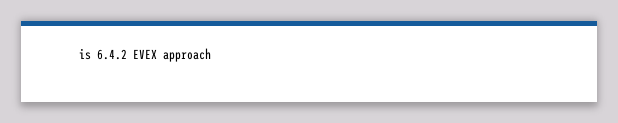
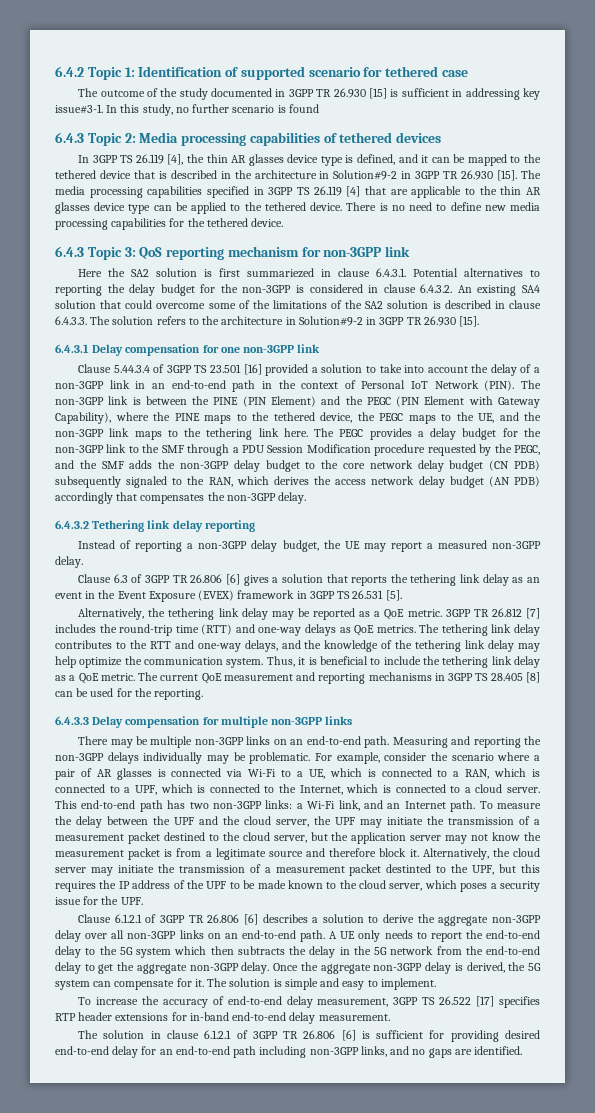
[79,48,211,62] is 6.4.2 EVEX approach -> [55,66,469,80] [78,88,540,100] [55,104,319,116] [55,132,442,146] [78,154,541,166] [55,170,541,181] [55,186,542,198] [55,202,540,214] [55,218,284,230] [55,246,411,260] [78,268,541,278] [55,284,540,296] [55,300,541,309] [55,316,480,327] [55,344,321,356] [78,364,540,376] [55,380,542,392] [55,396,540,408] [55,412,541,424] [55,428,541,440] [55,444,540,456] [55,460,541,472] [55,476,540,488] [55,492,307,504] [55,520,255,532] [78,540,542,552] [55,556,83,568] [78,574,541,586] [55,590,402,602] [78,608,540,620] [55,624,540,636] [55,640,540,652] [55,656,540,668] [55,672,540,684] [55,688,204,700] [55,716,353,728] [78,736,541,748] [55,752,540,764] [55,768,541,780] [55,784,540,795] [55,800,541,812] [55,816,540,828] [55,832,541,844] [55,848,540,860] [55,864,541,876] [55,880,541,892] [55,896,143,905] [78,914,542,926] [55,930,540,942] [55,946,540,958] [55,962,541,974] [55,978,436,990] [78,996,540,1008] [55,1012,390,1024] [78,1030,540,1042] [55,1046,523,1058] 6.4.2 Topic 1: Identification of supported scenario for tethered case // The outcome of the study documented in 3GPP TR 26.930 [15] is sufficient in addressing key issue#3-1. In this study, no further scenario is found // 6.4.3 Topic 2: Media processing capabilities of tethered devices // In 3GPP TS 26.119 [4], the thin AR glasses device type is defined, and it can be mapped to the tethered device that is described in the architecture in Solution#9-2 in 3GPP TR 26.930 [15]. The media processing capabilities specified in 3GPP TS 26.119 [4] that are applicable to the thin AR glasses device type can be applied to the tethered device. There is no need to define new media processing capabilities for the tethered device. // 6.4.3 Topic 3: QoS reporting mechanism for non-3GPP link // Here the SA2 solution is first summariezed in clause 6.4.3.1. Potential alternatives to reporting the delay budget for the non-3GPP is considered in clause 6.4.3.2. An existing SA4 solution that could overcome some of the limitations of the SA2 solution is described in clause 6.4.3.3. The solution refers to the architecture in Solution#9-2 in 3GPP TR 26.930 [15]. // 6.4.3.1 Delay compensation for one non-3GPP link // Clause 5.44.3.4 of 3GPP TS 23.501 [16] provided a solution to take into account the delay of a non-3GPP link in an end-to-end path in the context of Personal IoT Network (PIN). The non-3GPP link is between the PINE (PIN Element) and the PEGC (PIN Element with Gateway Capability), where the PINE maps to the tethered device, the PEGC maps to the UE, and the non-3GPP link maps to the tethering link here. The PEGC provides a delay budget for the non-3GPP link to the SMF through a PDU Session Modification procedure requested by the PEGC, and the SMF adds the non-3GPP delay budget to the core network delay budget (CN PDB) subsequently signaled to the RAN, which derives the access network delay budget (AN PDB) accordingly that compensates the non-3GPP delay. // 6.4.3.2 Tethering link delay reporting // Instead of reporting a non-3GPP delay budget, the UE may report a measured non-3GPP delay. // Clause 6.3 of 3GPP TR 26.806 [6] gives a solution that reports the tethering link delay as an event in the Event Exposure (EVEX) framework in 3GPP TS 26.531 [5]. // Alternatively, the tethering link delay may be reported as a QoE metric. 3GPP TR 26.812 [7] includes the round-trip time (RTT) and one-way delays as QoE metrics. The tethering link delay contributes to the RTT and one-way delays, and the knowledge of the tethering link delay may help optimize the communication system. Thus, it is beneficial to include the tethering link delay as a QoE metric. The current QoE measurement and reporting mechanisms in 3GPP TS 28.405 [8] can be used for the reporting. // 6.4.3.3 Delay compensation for multiple non-3GPP links // There may be multiple non-3GPP links on an end-to-end path. Measuring and reporting the non-3GPP delays individually may be problematic. For example, consider the scenario where a pair of AR glasses is connected via Wi-Fi to a UE, which is connected to a RAN, which is connected to a UPF, which is connected to the Internet, which is connected to a cloud server. This end-to-end path has two non-3GPP links: a Wi-Fi link, and an Internet path. To measure the delay between the UPF and the cloud server, the UPF may initiate the transmission of a measurement packet destined to the cloud server, but the application server may not know the measurement packet is from a legitimate source and therefore block it. Alternatively, the cloud server may initiate the transmission of a measurement packet destinted to the UPF, but this requires the IP address of the UPF to be made known to the cloud server, which poses a security issue for the UPF. // Clause 6.1.2.1 of 3GPP TR 26.806 [6] describes a solution to derive the aggregate non-3GPP delay over all non-3GPP links on an end-to-end path. A UE only needs to report the end-to-end delay to the 5G system which then subtracts the delay in the 5G network from the end-to-end delay to get the aggregate non-3GPP delay. Once the aggregate non-3GPP delay is derived, the 5G system can compensate for it. The solution is simple and easy to implement. // To increase the accuracy of end-to-end delay measurement, 3GPP TS 26.522 [17] specifies RTP header extensions for in-band end-to-end delay measurement. // The solution in clause 6.1.2.1 of 3GPP TR 26.806 [6] is sufficient for providing desired end-to-end delay for an end-to-end path including non-3GPP links, and no gaps are identified.

